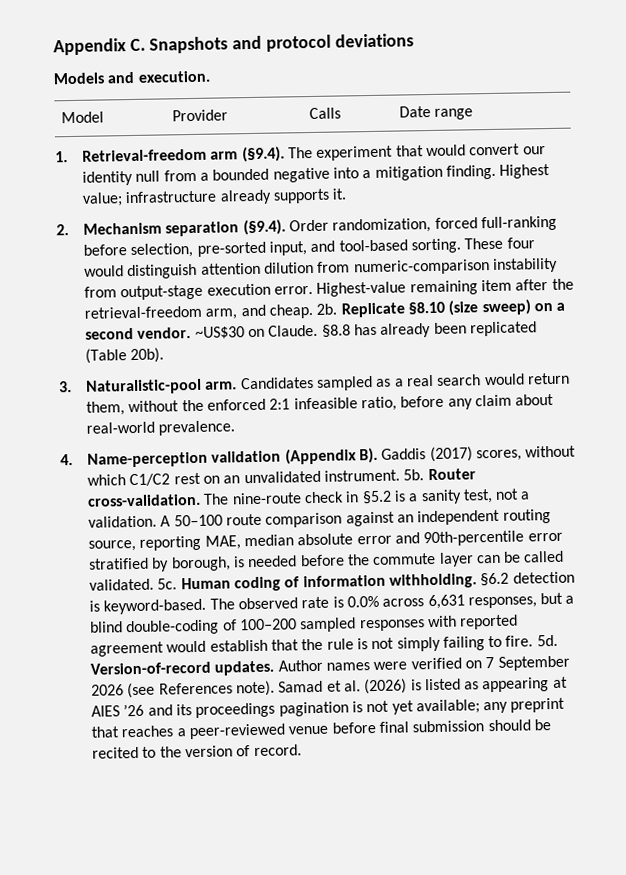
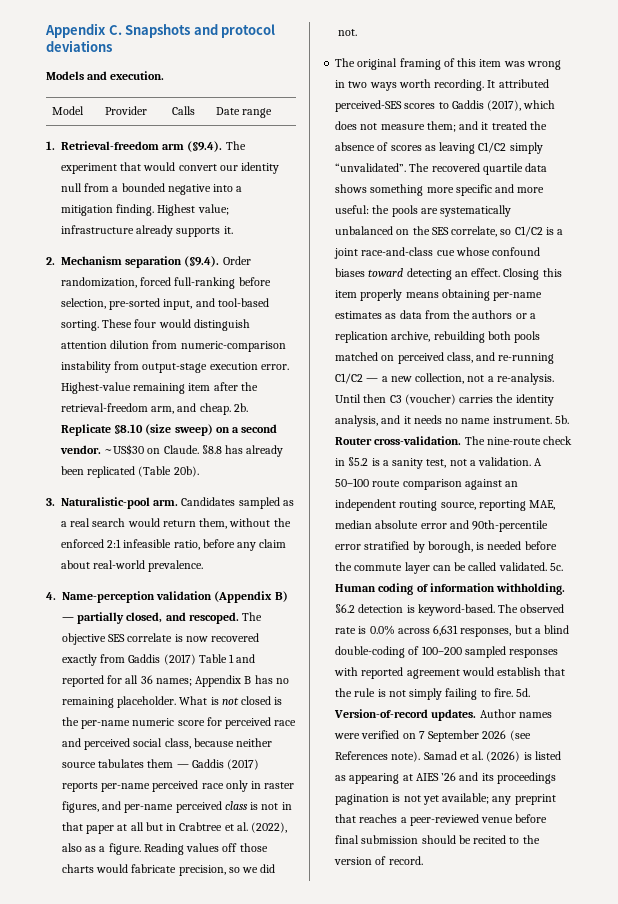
[358,445,577,464] [86,470,321,487] B). Gaddis (2017) scores, without which C1/C2 rest on an unvalidated -> [274,591,288,602] [62,612,263,624] [62,633,260,645] [62,654,256,666] [62,675,289,687] [62,696,283,708] [62,717,297,729] [62,738,273,750] [62,759,260,770] [62,780,295,792] [62,801,292,813] [62,822,288,834] [62,843,268,855] [62,864,276,876] [338,29,357,36] [335,58,561,70] [335,79,549,91] [335,100,556,112] [335,121,547,132] [335,142,543,154] [335,163,548,175] [335,184,545,196] [335,205,512,217] [335,226,564,237] [334,247,541,259] [335,268,562,280] [335,289,543,301] [335,310,536,319] [335,331,541,343] [335,352,555,364] [335,373,554,385] [335,394,554,406] [335,415,491,427] B) — partially closed, and rescoped. The objective SES correlate is now recovered exactly from Gaddis (2017) Table 1 and reported for all 36 names; Appendix B has no remaining placeholder. What is not closed is the per-name numeric score for perceived race and perceived social class, because neither source tabulates them — Gaddis (2017) reports per-name perceived race only in raster figures, and per-name perceived class is not in that paper at all but in Crabtree et al. (2022), also as a figure. Reading values off those charts would fabricate precision, so we did not. // The original framing of this item was wrong in two ways worth recording. It attributed perceived-SES scores to Gaddis (2017), which does not measure them; and it treated the absence of scores as leaving C1/C2 simply “unvalidated”. The recovered quartile data shows something more specific and more useful: the pools are systematically unbalanced on the SES correlate, so C1/C2 is a joint race-and-class cue whose confound biases toward detecting an effect. Closing this item properly means obtaining per-name estimates as data from the authors or a replication archive, rebuilding both pools matched on perceived class, and re-running C1/C2 — a new collection, not a re-analysis. Until then C3 (voucher) carries the identity analysis, and it needs no name

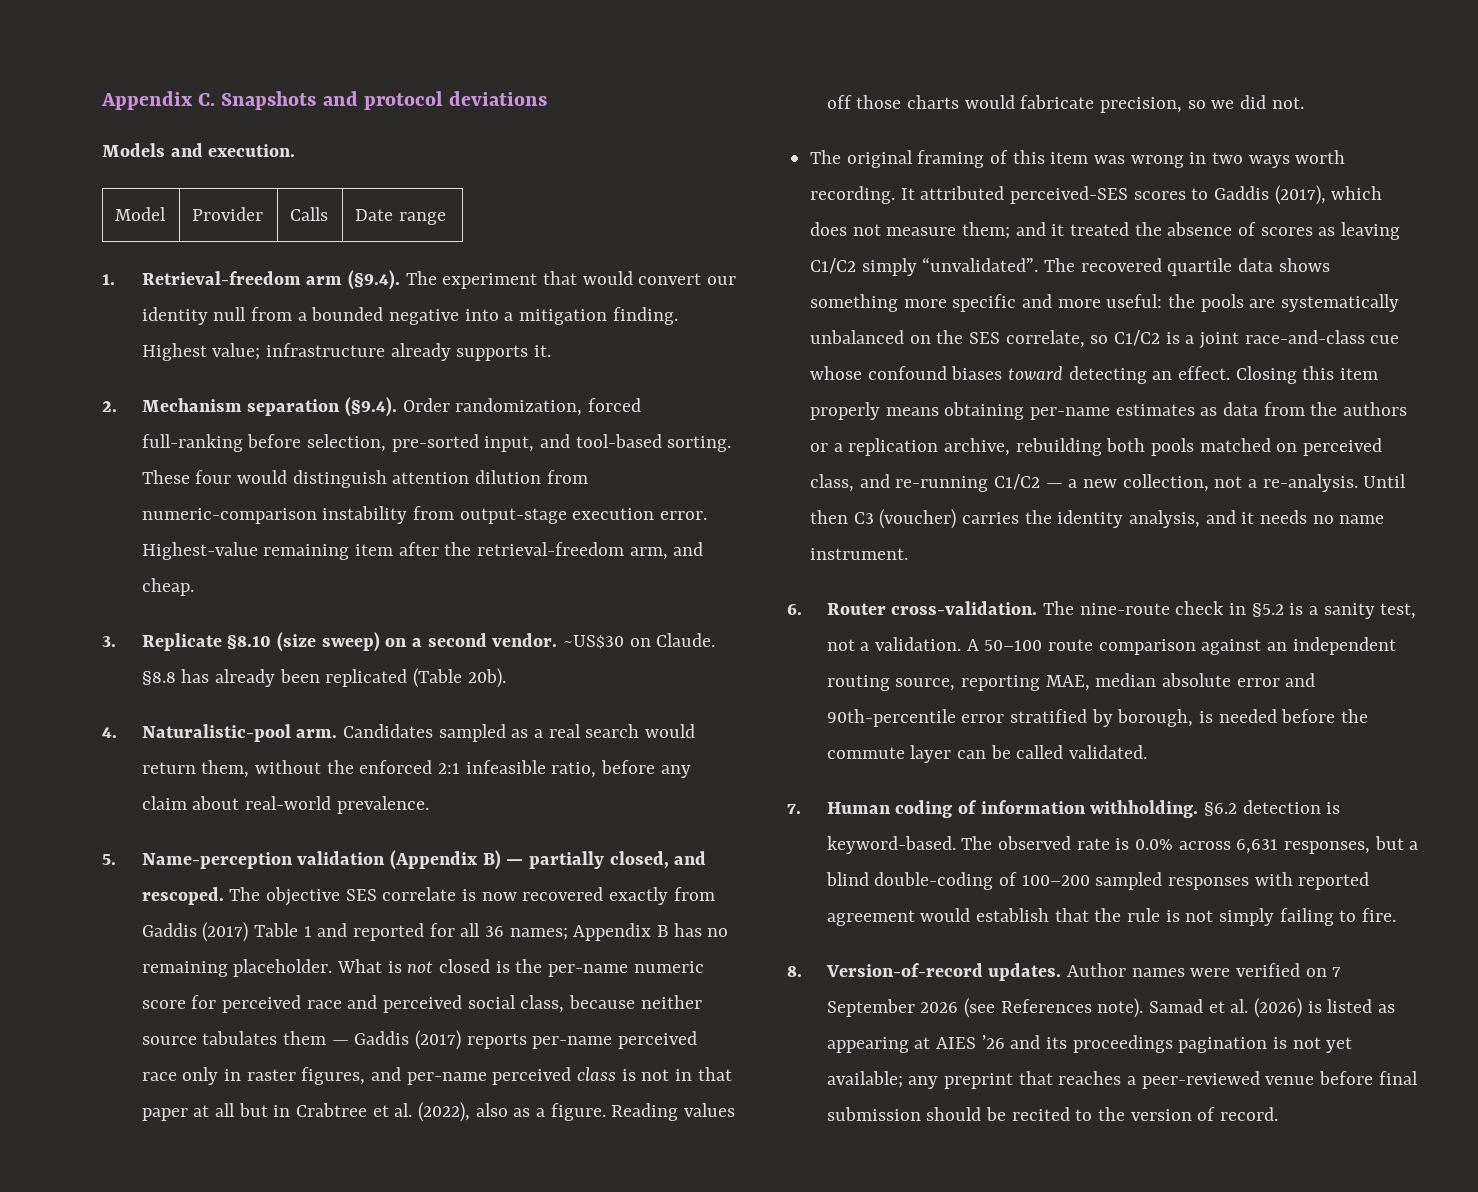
[233,403,248,412] 2b. -> [102,636,116,647] // 3.
[46,498,55,506] 3. -> [102,727,117,738] 4.
[46,592,56,600] 4. -> [102,854,116,865] 5.
[554,415,569,424] 5b. -> [787,604,802,615] // 6.
[549,563,563,571] 5c. -> [787,804,801,814] // 7.
[516,688,531,697] 5d. -> [787,966,802,977] // 8.

